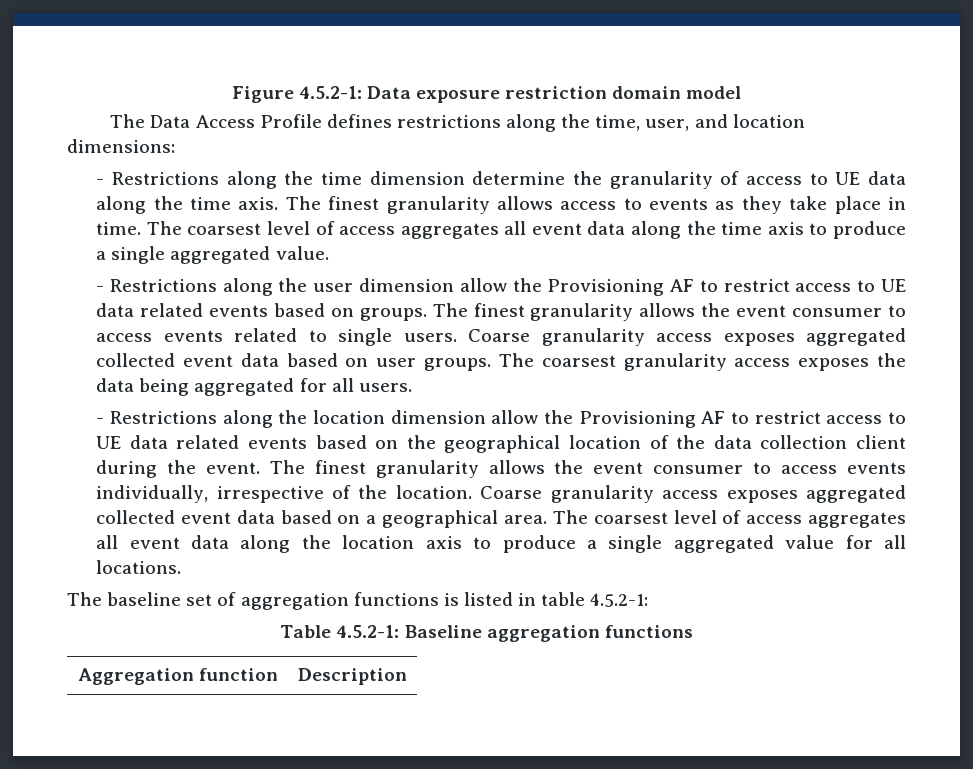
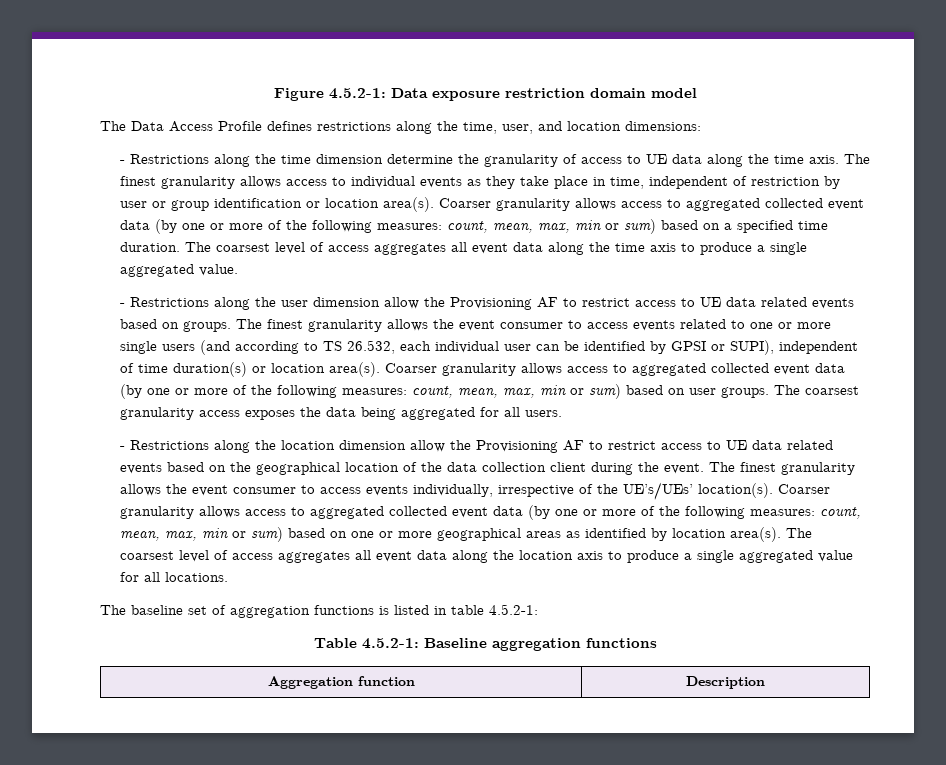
(642, 204) none -> [351,176,416,188] individual
[96,222,142,235] time. -> [610,176,841,189] [120,197,865,212] [120,219,829,234] [120,242,181,252] time, independent of restriction by user or group identification or location area(s). Coarser granularity allows access to aggregated collected event data (by one or more of the following measures: count, mean, max, min or sum) based on a specified time duration.
[338,328,907,346] [96,353,279,367] single users. Coarse granularity access exposes aggregated collected event data -> [750,322,832,329] [120,340,859,355] [120,362,846,377] [120,384,622,399] one or more single users (and according to TS 26.532, each individual user can be identified by GPSI or SUPI), independent of time duration(s) or location area(s). Coarser granularity allows access to aggregated collected event data (by one or more of the following measures: count, mean, max, min or sum)
[395,485,906,503] [96,510,547,528] location. Coarse granularity access exposes aggregated collected event data based on a geographical area. -> [623,482,831,500] [120,505,862,520] [120,527,782,542] UE’s/UEs’ location(s). Coarser granularity allows access to aggregated collected event data (by one or more of the following measures: count, mean, max, min or sum) based on one or more geographical areas as identified by location area(s).

